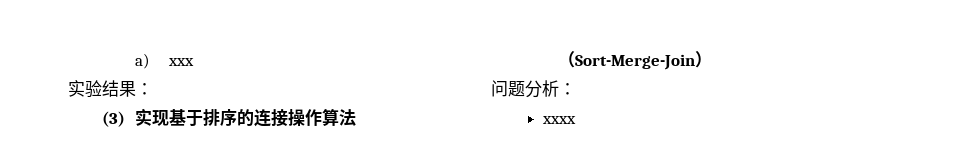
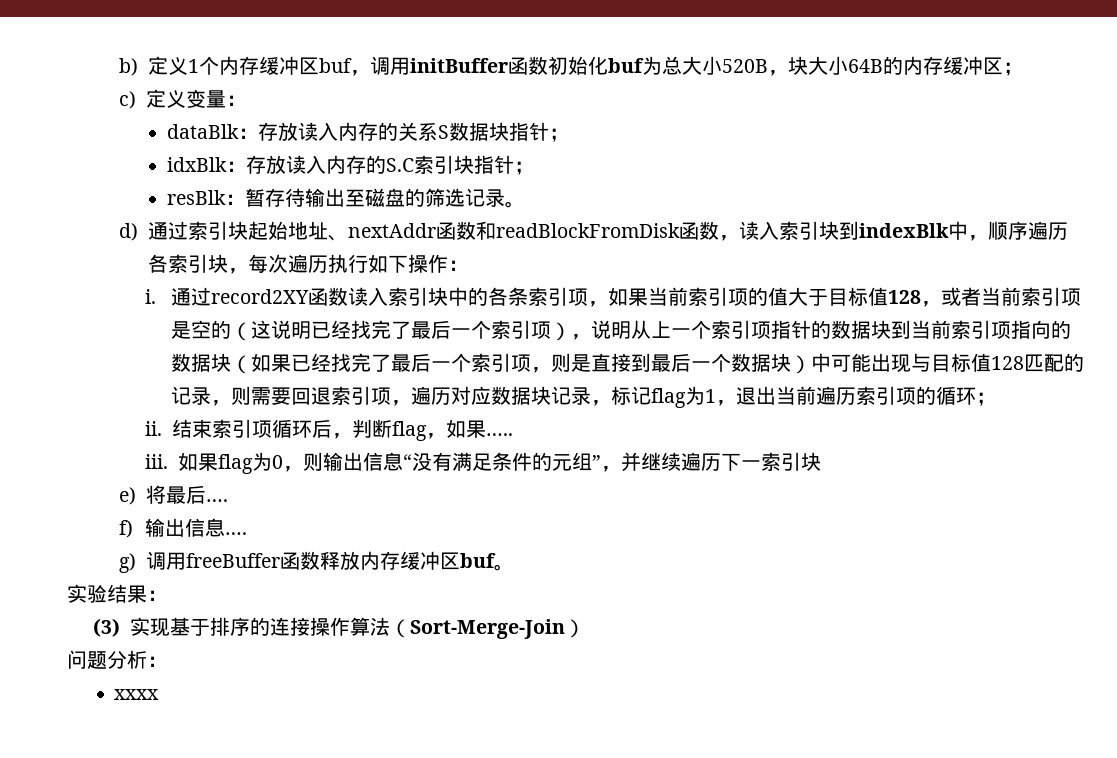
[135,53,194,69] a) xxx -> [119,56,1023,76] [119,89,246,109] [166,122,569,142] [166,155,534,175] [166,188,525,208] [119,221,1068,241] [147,254,468,274] [145,287,1082,307] [171,320,1072,341] [171,353,1085,374] [171,386,997,408] [145,419,513,441] [145,452,821,474] [119,485,228,505] [119,518,248,538] [119,551,514,573] b)定义1个内存缓冲区buf，调用initBuffer函数初始化buf为总大小520B，块大小64B的内存缓冲区； // c)定义变量： // dataBlk：存放读入内存的关系S数据块指针； // idxBlk：存放读入内存的S.C索引块指针； // resBlk：暂存待输出至磁盘的筛选记录。 // d)通过索引块起始地址、nextAddr函数和readBlockFromDisk函数，读入索引块到indexBlk中，顺序遍历各索引块，每次遍历执行如下操作： // i.通过record2XY函数读入索引块中的各条索引项，如果当前索引项的值大于目标值128，或者当前索引项是空的（这说明已经找完了最后一个索引项），说明从上一个索引项指针的数据块到当前索引项指向的数据块（如果已经找完了最后一个索引项，则是直接到最后一个数据块）中可能出现与目标值128匹配的记录，则需要回退索引项，遍历对应数据块记录，标记flag为1，退出当前遍历索引项的循环； // ii.结束索引项循环后，判断flag，如果….. // iii.如果flag为0，则输出信息“没有满足条件的元组”，并继续遍历下一索引块 // e)将最后…. // f)输出信息…. // g)调用freeBuffer函数释放内存缓冲区buf。

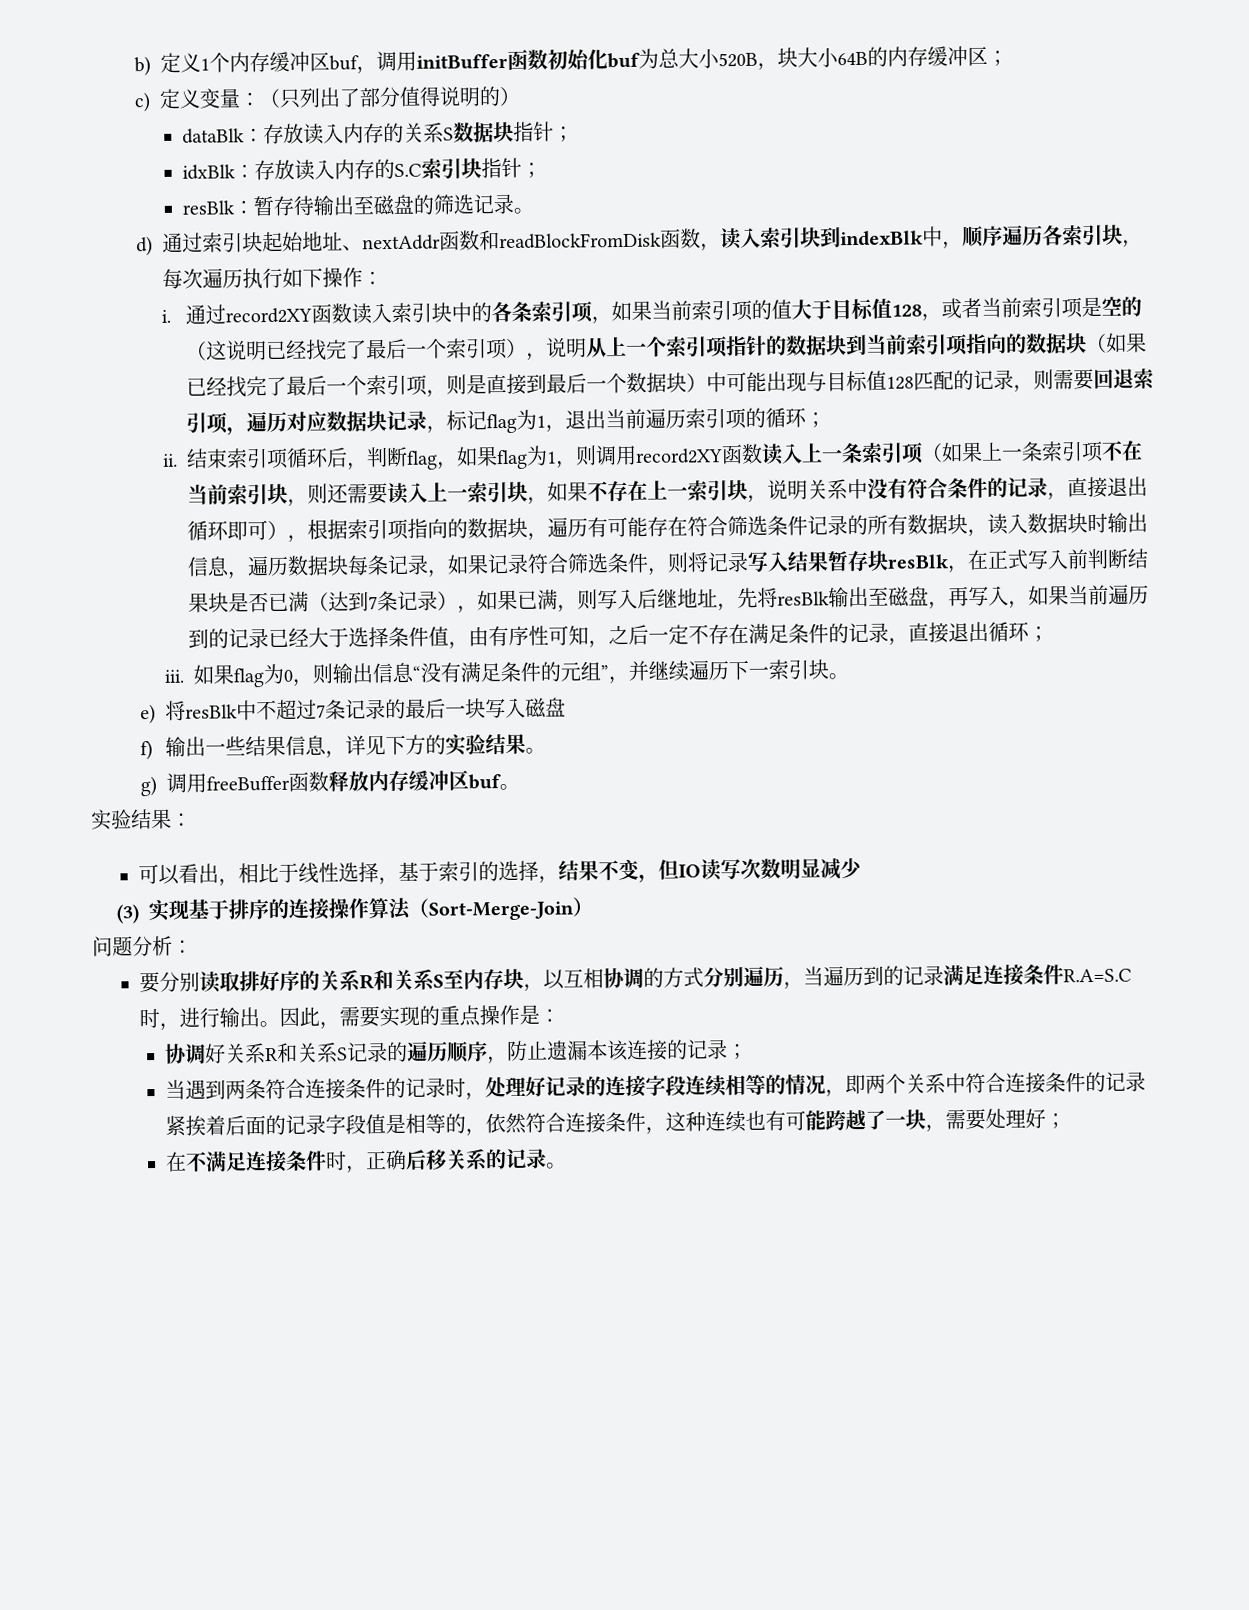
(246, 100) none -> [258,86,521,109] （只列出了部分值得说明的）
[485,433,513,436] ….. -> [496,440,1144,470] [187,476,1149,507] [187,512,1149,543] [187,548,1149,580] [188,584,1150,614] [188,621,1050,650] flag为1，则调用record2XY函数读入上一条索引项（如果上一条索引项不在当前索引块，则还需要读入上一索引块，如果不存在上一索引块，说明关系中没有符合条件的记录，直接退出循环即可），根据索引项指向的数据块，遍历有可能存在符合筛选条件记录的所有数据块，读入数据块时输出信息，遍历数据块每条记录，如果记录符合筛选条件，则将记录写入结果暂存块resBlk，在正式写入前判断结果块是否已满（达到7条记录），如果已满，则写入后继地址，先将resBlk输出至磁盘，再写入，如果当前遍历到的记录已经大于选择条件值，由有序性可知，之后一定不存在满足条件的记录，直接退出循环；
(821, 461) none -> [827,673,849,680] 。
[165,485,228,504] [119,518,248,538] 最后…. // f)输出信息…. -> [184,697,566,721] [139,733,546,761] resBlk中不超过7条记录的最后一块写入磁盘 // f)输出一些结果信息，详见下方的实验结果。
(167, 595) none -> [137,857,862,887] // 可以看出，相比于线性选择，基于索引的选择，结果不变，但IO读写次数明显减少
[114,689,160,700] xxxx -> [138,964,1132,994] [138,1004,560,1031] [164,1039,748,1065] [164,1071,1146,1101] [164,1108,1066,1137] [164,1148,567,1174] 要分别读取排好序的关系R和关系S至内存块，以互相协调的方式分别遍历，当遍历到的记录满足连接条件R.A=S.C时，进行输出。因此，需要实现的重点操作是： // 协调好关系R和关系S记录的遍历顺序，防止遗漏本该连接的记录； // 当遇到两条符合连接条件的记录时，处理好记录的连接字段连续相等的情况，即两个关系中符合连接条件的记录紧挨着后面的记录字段值是相等的，依然符合连接条件，这种连续也有可能跨越了一块，需要处理好； // 在不满足连接条件时，正确后移关系的记录。

